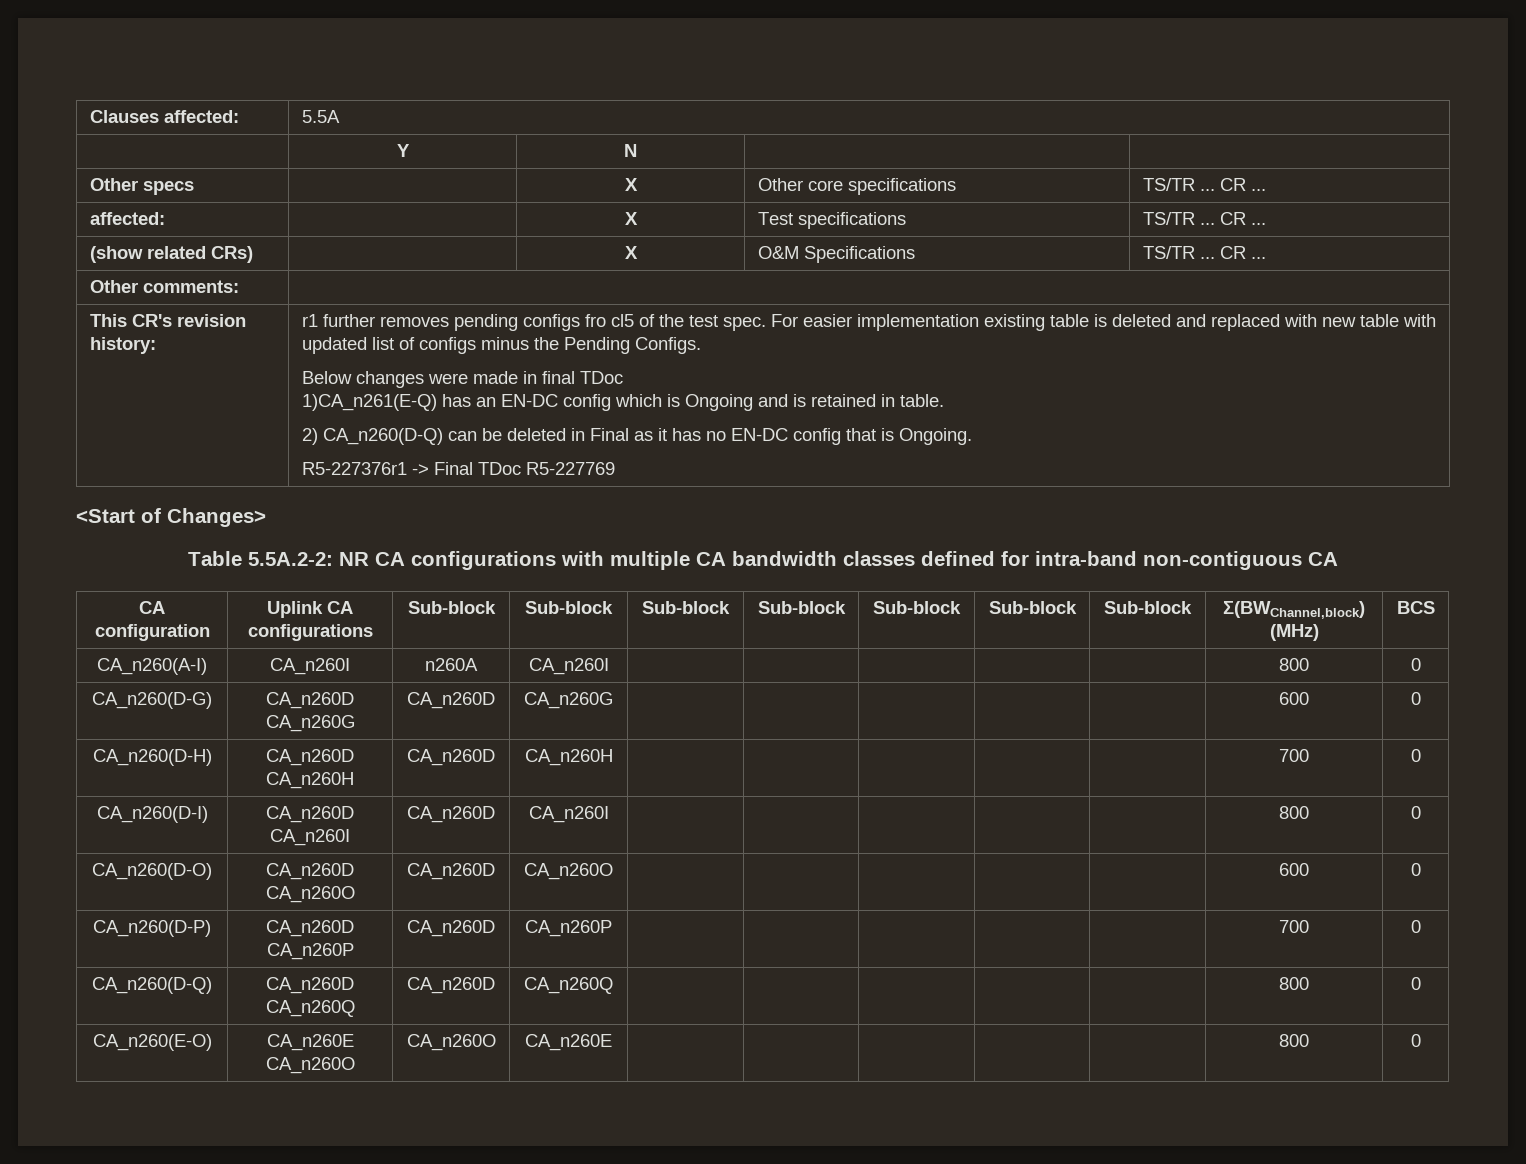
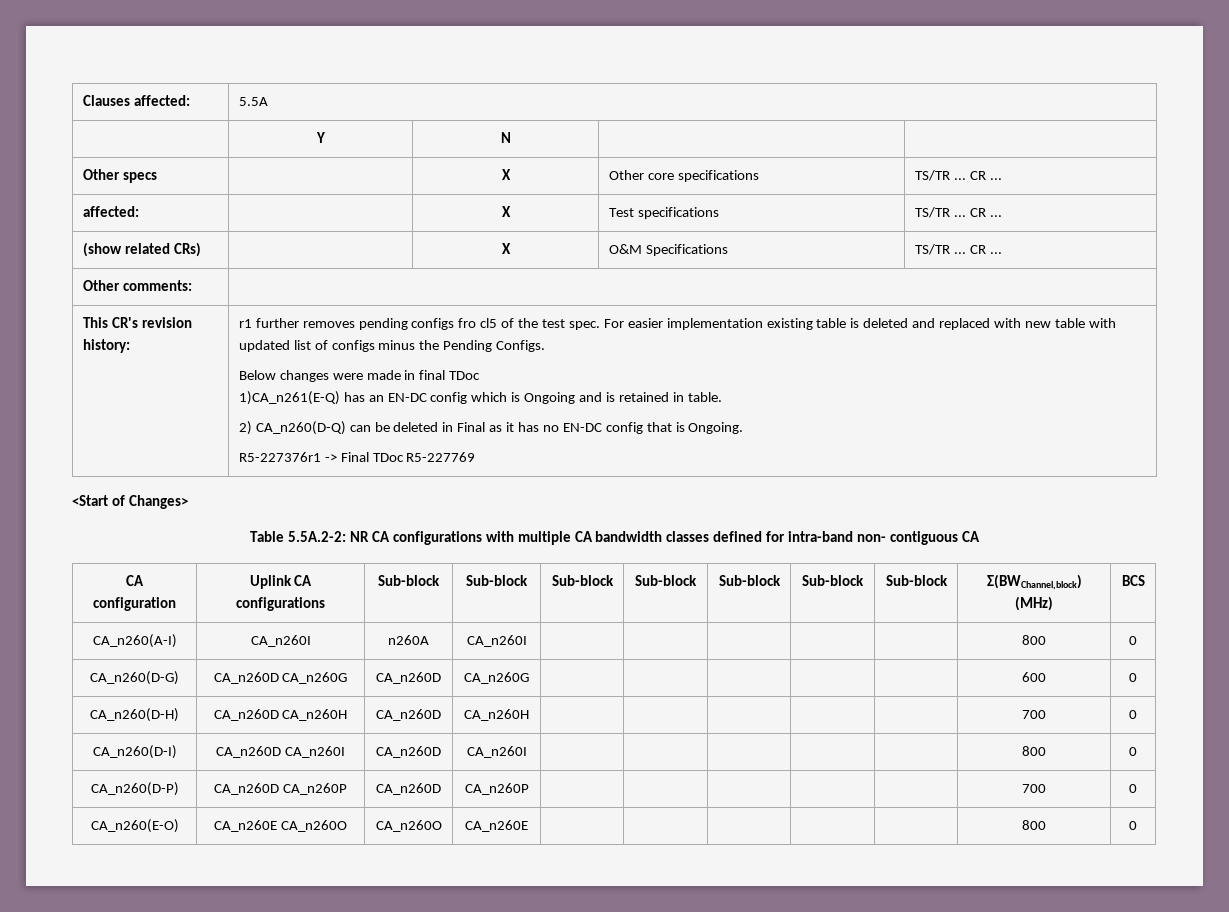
[1143,551,1302,570] non-contiguous -> [857,531,958,545] non- contiguous
[92,863,212,880] [266,863,354,880] [265,886,355,903] [407,863,495,880] [524,863,613,880] [1279,863,1309,876] [1410,863,1421,876] // CA_n260(D-O) | CA_n260D CA_n260O | CA_n260D | CA_n260O | | | | | | 600 | 0 -> (1137, 751) none
[92,977,212,994] [266,977,354,994] [265,1000,355,1017] [407,977,495,994] [524,977,613,994] [1279,977,1309,990] [1410,977,1421,990] // CA_n260(D-Q) | CA_n260D CA_n260Q | CA_n260D | CA_n260Q | | | | | | 800 | 0 -> (1137, 788) none

